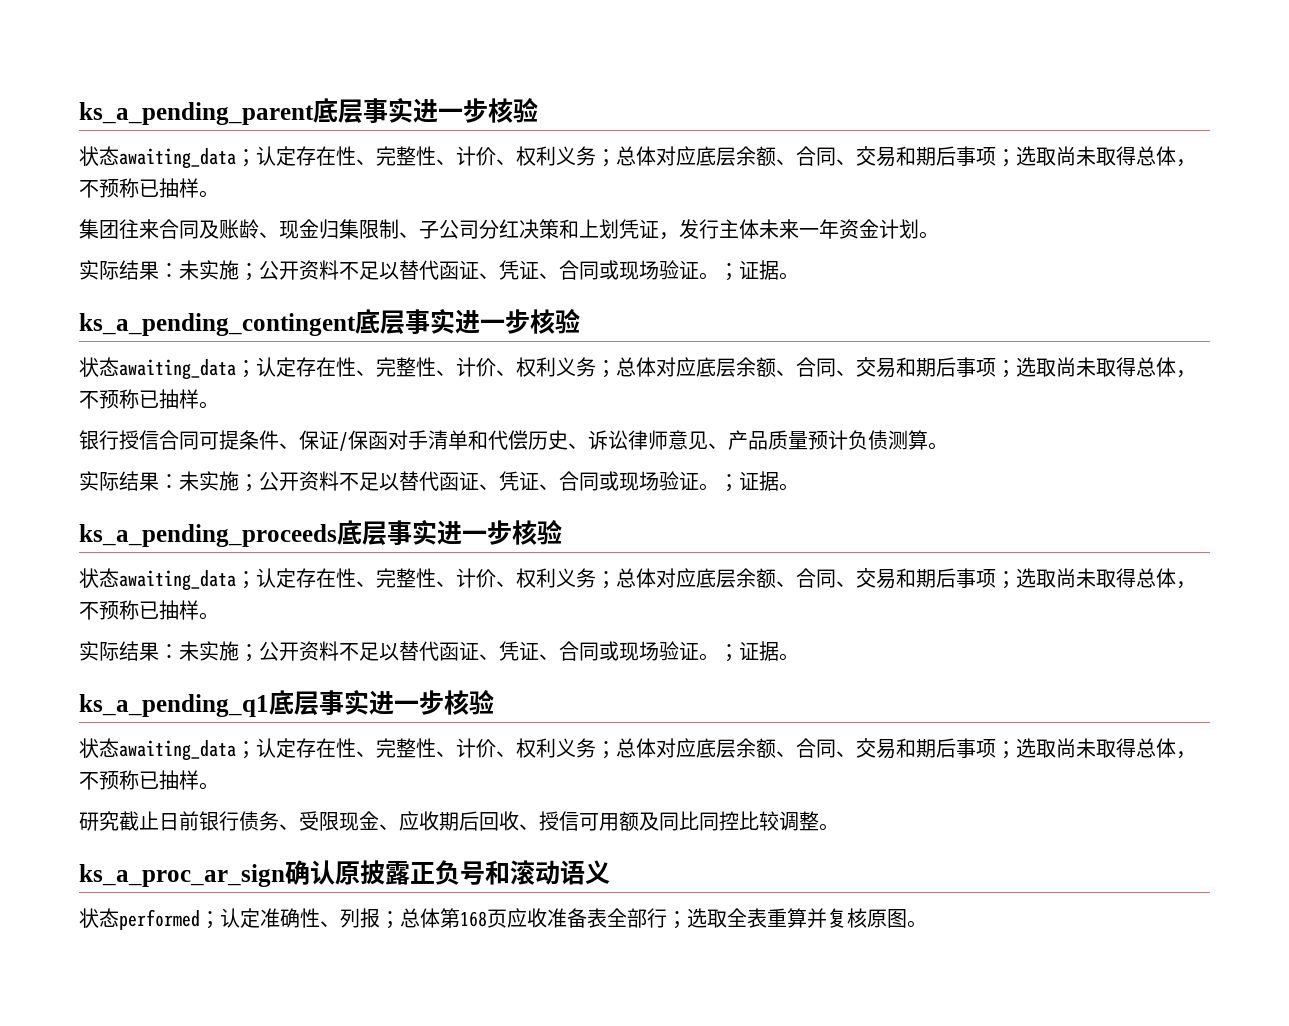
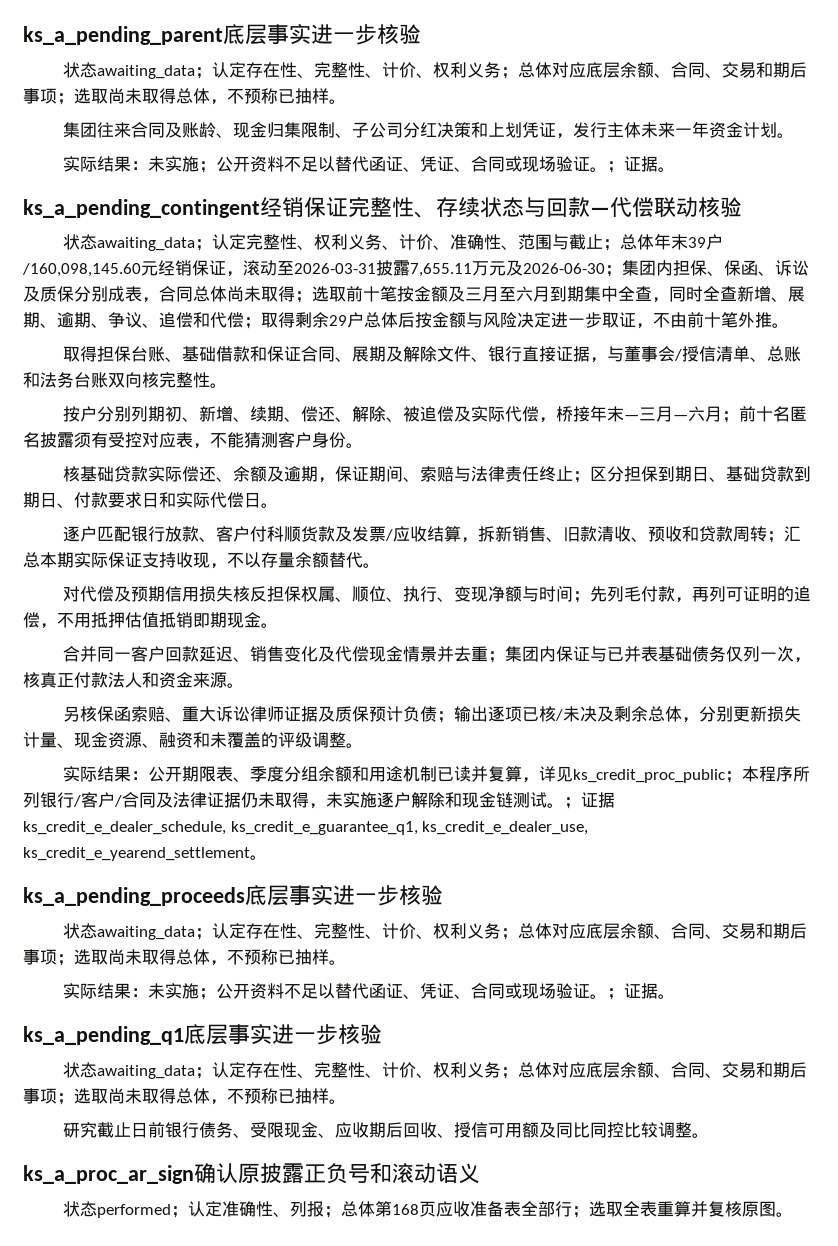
[355,309,580,334] [79,357,1196,380] [79,389,219,409] [79,430,948,451] [79,471,779,492] 底层事实进一步核验 // 状态awaiting_data；认定存在性、完整性、计价、权利义务；总体对应底层余额、合同、交易和期后事项；选取尚未取得总体，不预称已抽样。 // 银行授信合同可提条件、保证/保函对手清单和代偿历史、诉讼律师意见、产品质量预计负债测算。 // 实际结果：未实施；公开资料不足以替代函证、凭证、合同或现场验证。；证据 -> [260,196,742,218] [62,233,723,251] [22,260,809,277] [23,286,805,303] [23,312,789,329] [62,346,801,363] [23,372,227,388] [62,405,807,423] [23,432,363,449] [62,466,811,483] [23,492,278,508] [62,526,801,543] [23,552,380,569] [62,586,811,603] [23,612,278,629] [62,646,811,663] [23,672,244,688] [62,706,801,723] [23,732,363,748] [62,766,810,783] [23,792,615,809] [23,821,589,835] [23,847,250,861] 经销保证完整性、存续状态与回款—代偿联动核验 // 状态awaiting_data；认定完整性、权利义务、计价、准确性、范围与截止；总体年末39户/160,098,145.60元经销保证，滚动至2026-03-31披露7,655.11万元及2026-06-30；集团内担保、保函、诉讼及质保分别成表，合同总体尚未取得；选取前十笔按金额及三月至六月到期集中全查，同时全查新增、展期、逾期、争议、追偿和代偿；取得剩余29户总体后按金额与风险决定进一步取证，不由前十笔外推。 // 取得担保台账、基础借款和保证合同、展期及解除文件、银行直接证据，与董事会/授信清单、总账和法务台账双向核完整性。 // 按户分别列期初、新增、续期、偿还、解除、被追偿及实际代偿，桥接年末—三月—六月；前十名匿名披露须有受控对应表，不能猜测客户身份。 // 核基础贷款实际偿还、余额及逾期，保证期间、索赔与法律责任终止；区分担保到期日、基础贷款到期日、付款要求日和实际代偿日。 // 逐户匹配银行放款、客户付科顺货款及发票/应收结算，拆新销售、旧款清收、预收和贷款周转；汇总本期实际保证支持收现，不以存量余额替代。 // 对代偿及预期信用损失核反担保权属、顺位、执行、变现净额与时间；先列毛付款，再列可证明的追偿，不用抵押估值抵销即期现金。 // 合并同一客户回款延迟、销售变化及代偿现金情景并去重；集团内保证与已并表基础债务仅列一次，核真正付款法人和资金来源。 // 另核保函索赔、重大诉讼律师证据及质保预计负债；输出逐项已核/未决及剩余总体，分别更新损失计量、现金资源、融资和未覆盖的评级调整。 // 实际结果：公开期限表、季度分组余额和用途机制已读并复算，详见ks_credit_proc_public；本程序所列银行/客户/合同及法律证据仍未取得，未实施逐户解除和现金链测试。；证据ks_credit_e_dealer_schedule, ks_credit_e_guarantee_q1, ks_credit_e_dealer_use, ks_credit_e_yearend_settlement

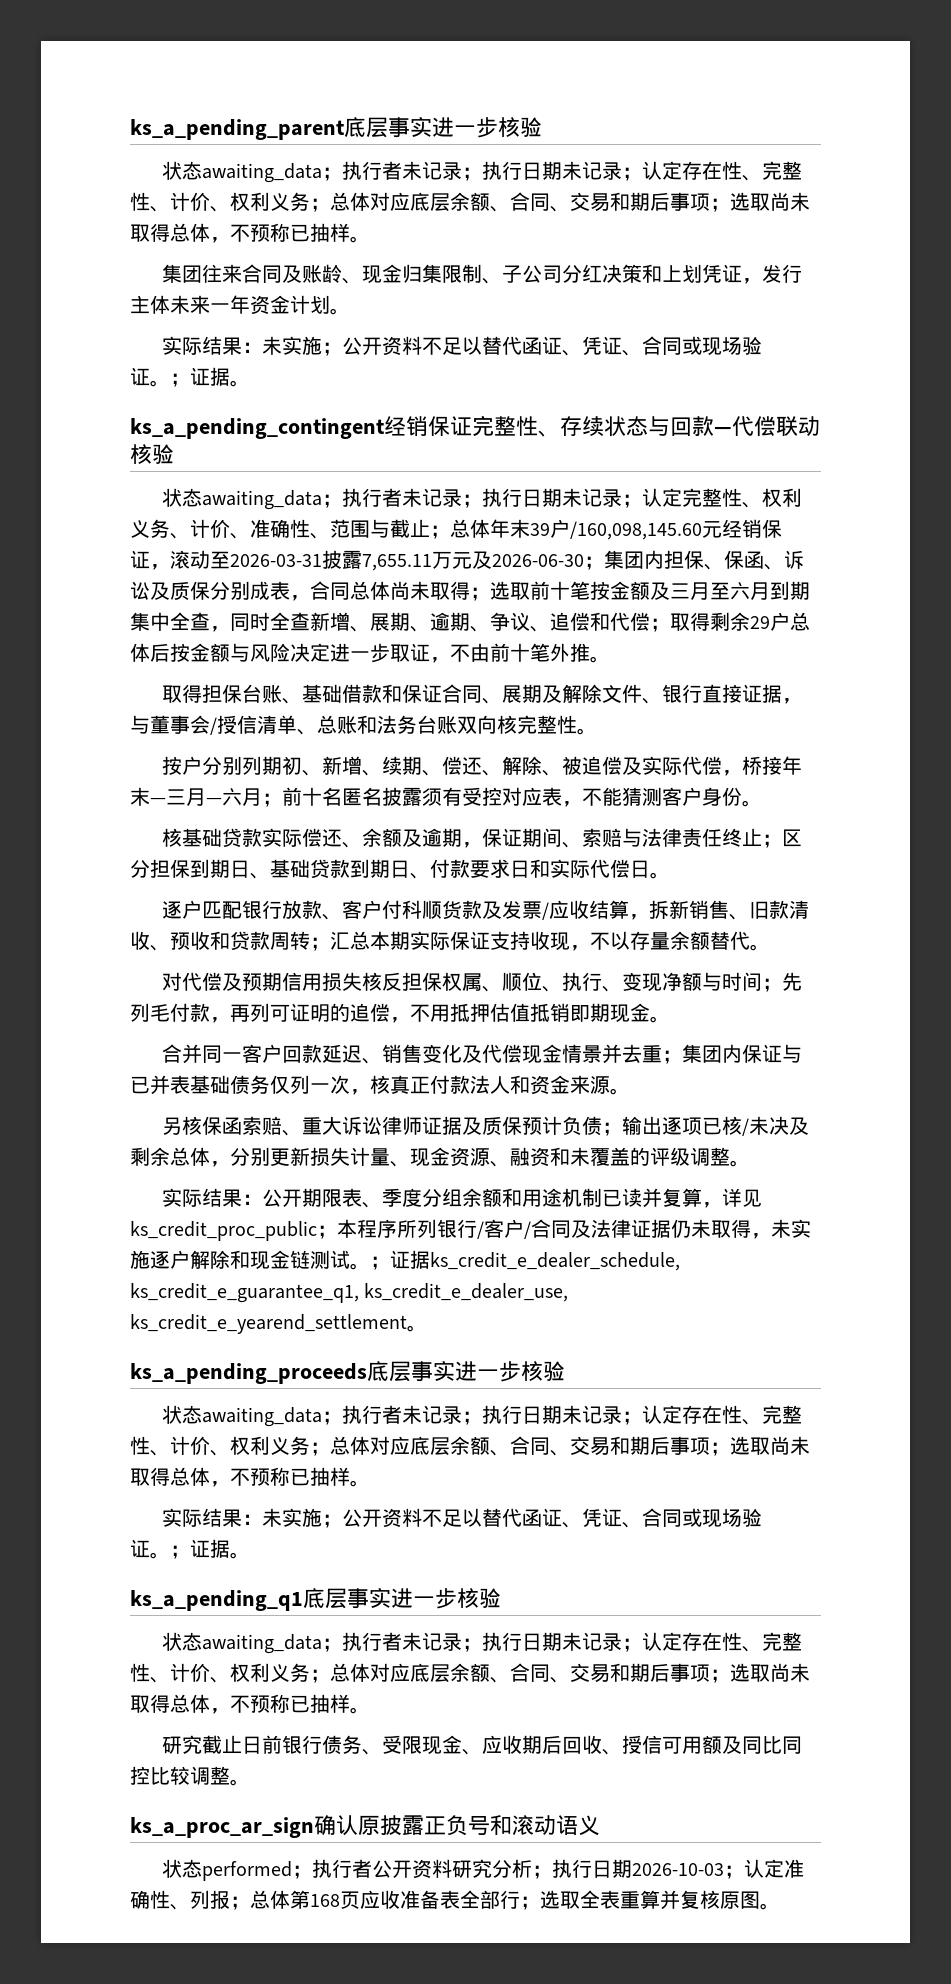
(212, 73) none -> [341,161,642,181] 执行者未记录；执行日期未记录；
(212, 245) none -> [341,488,642,508] 执行者未记录；执行日期未记录；
(212, 934) none -> [341,1405,642,1425] 执行者未记录；执行日期未记录；
(212, 1073) none -> [341,1632,642,1652] 执行者未记录；执行日期未记录；
(188, 1212) none -> [311,1859,744,1879] 执行者公开资料研究分析；执行日期2026-10-03；

